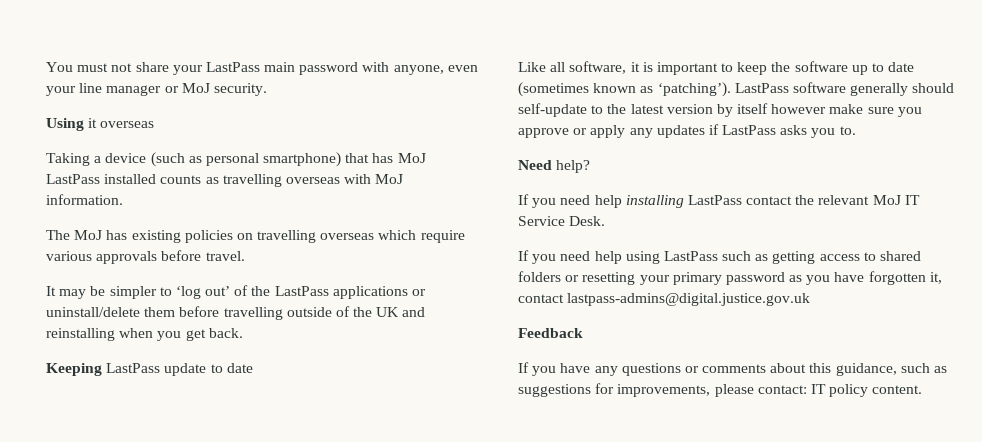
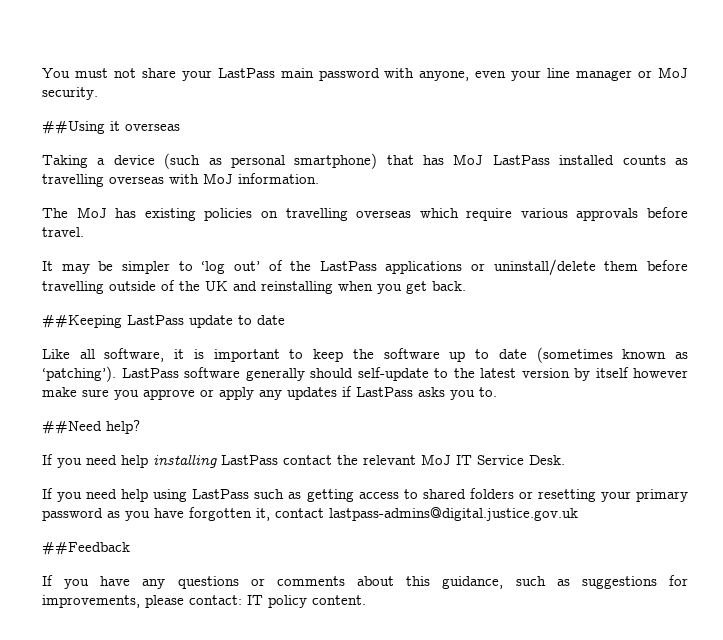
[46,118,84,131] Using -> [42,120,105,134] ##Using
[46,363,102,376] Keeping -> [42,314,122,328] ##Keeping
[518,160,552,170] Need -> [42,420,102,434] ##Need
[518,328,583,338] Feedback -> [42,541,130,555] ##Feedback

